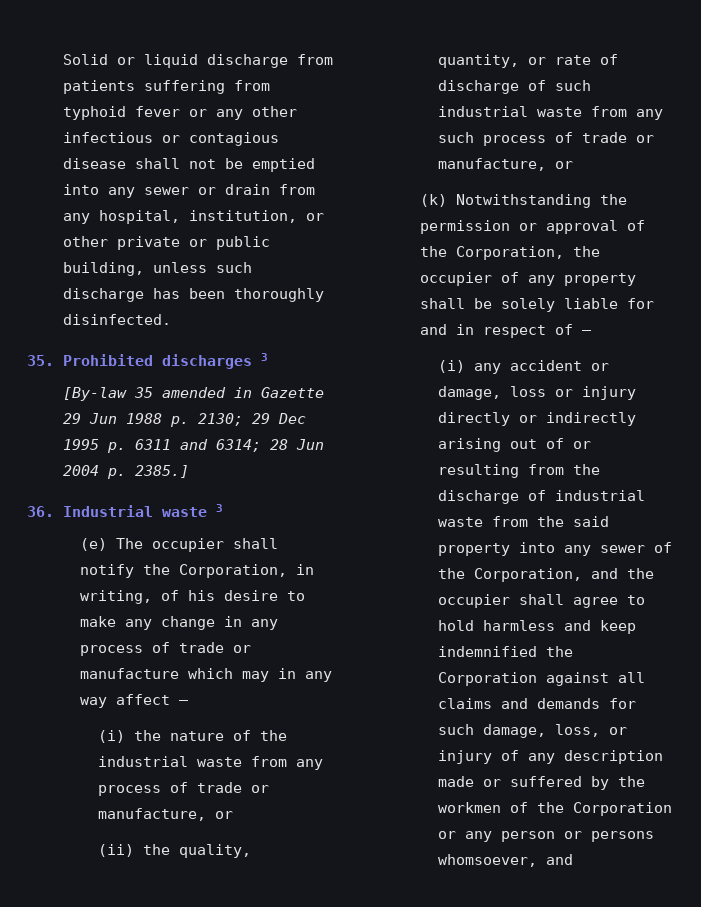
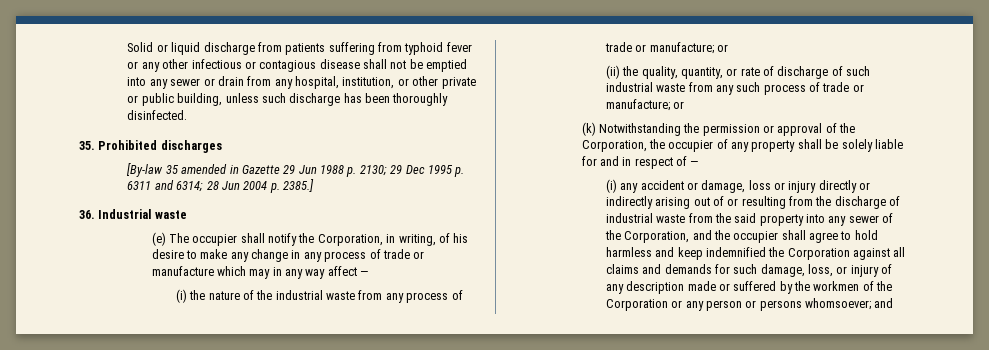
[261,353,268,361] 3 -> (222, 146) none
[216,504,223,512] 3 -> (187, 214) none
[98,808,207,821] manufacture, -> [649,42,714,54] manufacture;
[438,158,547,171] manufacture, -> [605,99,670,111] manufacture;
[438,854,538,867] whomsoever, -> [805,298,872,310] whomsoever;

